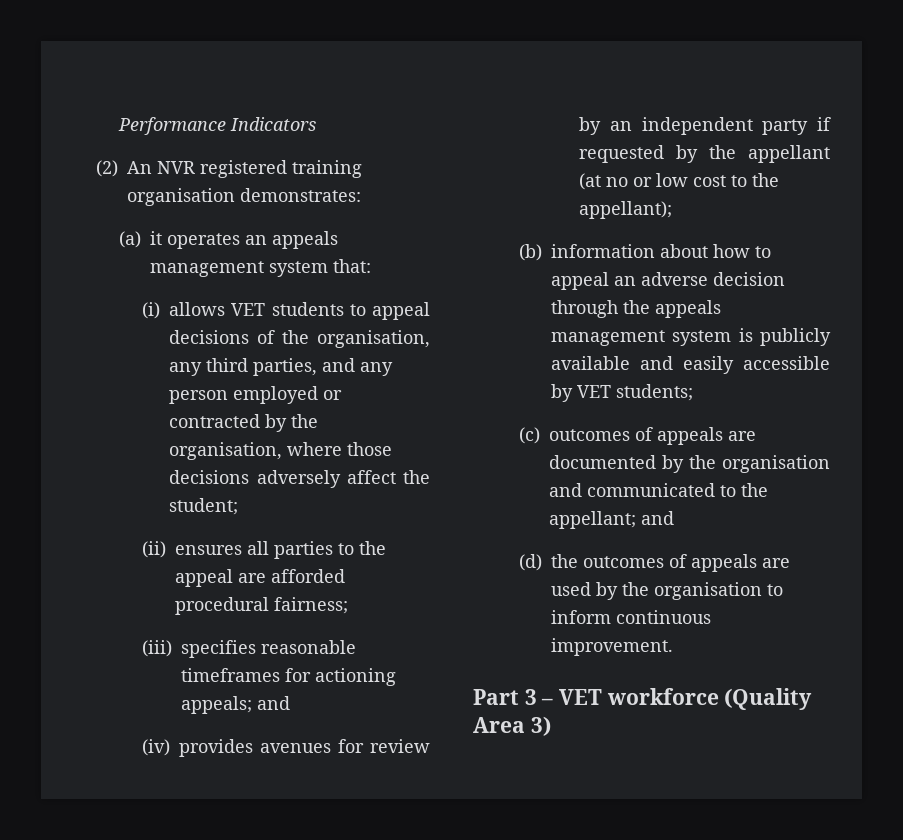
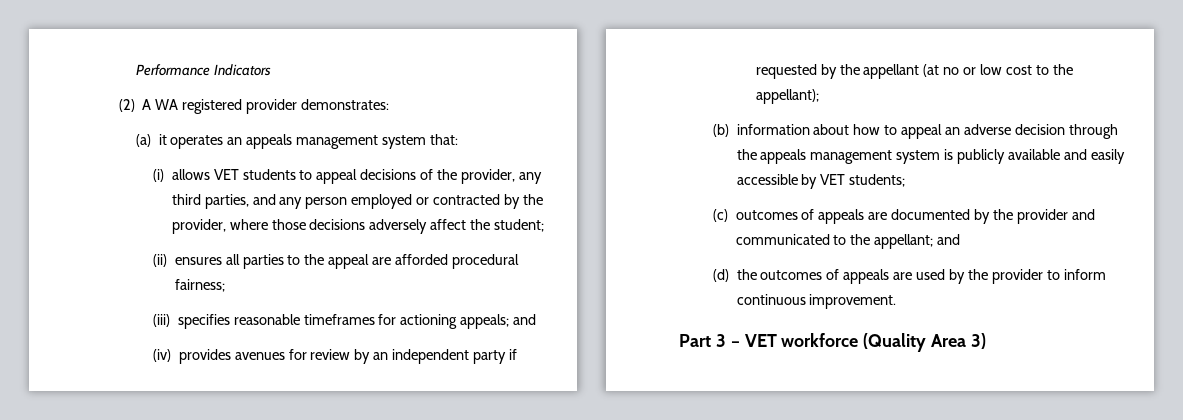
[127,160,363,178] [127,188,236,206] An NVR registered training organisation -> [142,99,298,114] A WA registered provider
[317,330,430,348] organisation, -> [461,169,516,184] provider,
[169,442,283,460] organisation, -> [171,219,226,234] provider,
[722,455,830,473] organisation -> [1016,209,1068,224] provider
[654,582,763,600] organisation -> [991,269,1043,284] provider

